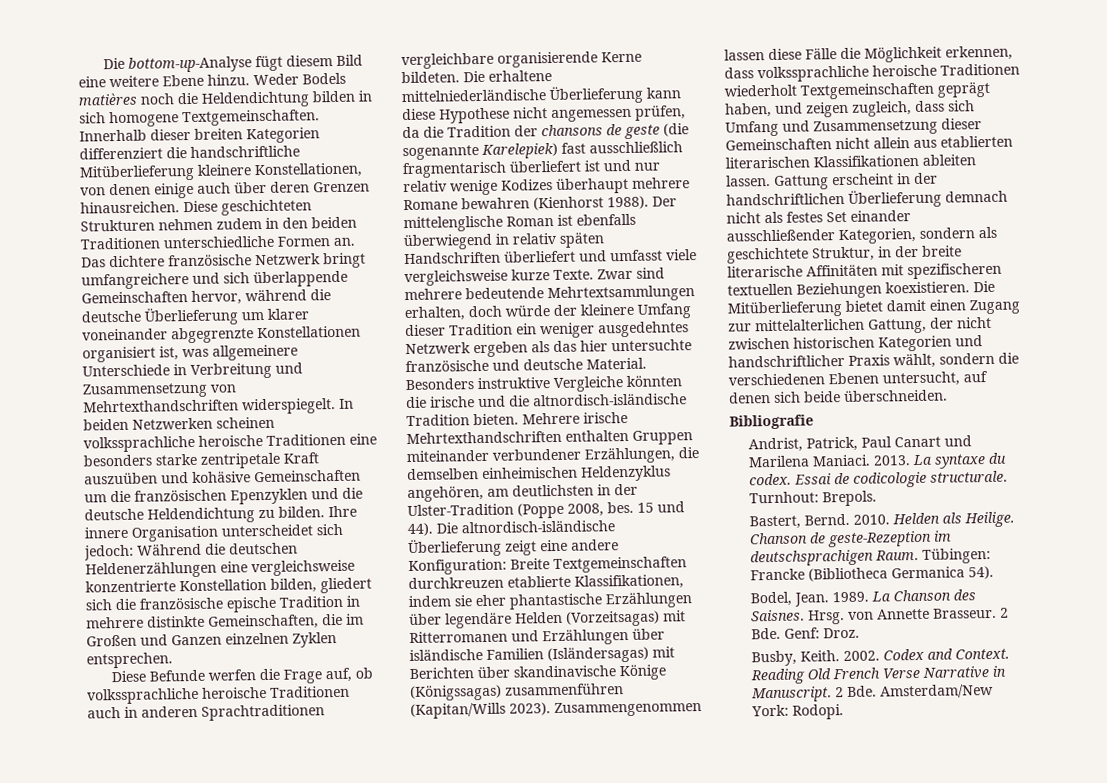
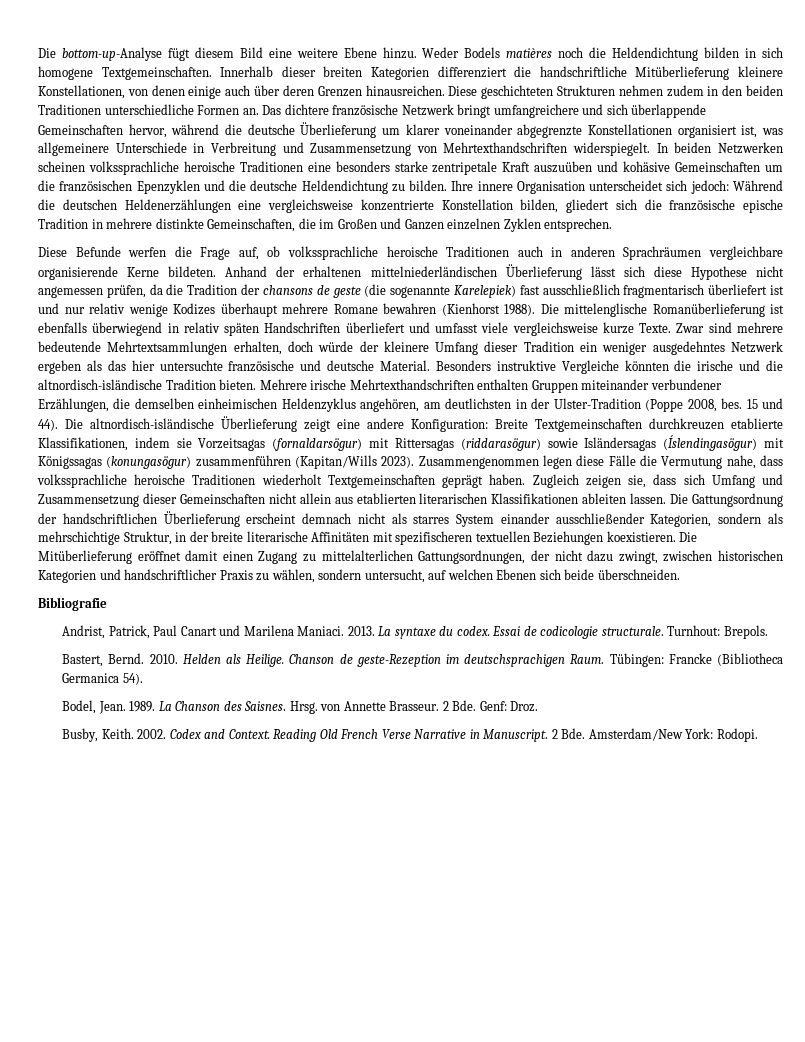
[201,704,325,721] Sprachtraditionen -> [623,246,702,260] Sprachräumen
[463,69,552,83] [401,85,681,105] Die erhaltene mittelniederländische Überlieferung kann -> [225,264,645,280] Anhand der erhaltenen mittelniederländischen Überlieferung lässt sich
[652,196,677,207] [403,215,554,233] Der mittelenglische Roman -> [540,303,765,317] Die mittelenglische Romanüberlieferung
[475,592,692,610] [409,610,686,629] [409,628,665,646] [409,646,675,664] [409,664,666,681] [410,684,502,702] eher phantastische Erzählungen über legendäre Helden (Vorzeitsagas) mit Ritterromanen und Erzählungen über isländische Familien (Isländersagas) mit Berichten über skandinavische Könige (Königssagas) -> [198,435,785,451] [38,456,192,469] Vorzeitsagas (fornaldarsögur) mit Rittersagas (riddarasögur) sowie Isländersagas (Íslendingasögur) mit Königssagas (konungasögur)
[724,49,765,61] lassen -> [543,455,572,469] legen
[864,45,1013,63] Möglichkeit erkennen, -> [661,455,756,469] Vermutung nahe,
[725,101,912,118] haben, und zeigen zugleich, -> [489,474,647,488] haben. Zugleich zeigen sie,
[774,173,911,190] Gattung erscheint in -> [670,493,783,507] Die Gattungsordnung
(942, 198) none -> [246,513,297,524] erscheint
[786,211,847,223] festes Set -> [413,514,495,527] starres System
[727,247,809,264] geschichtete -> [38,531,120,545] mehrschichtige
[845,300,883,312] bietet -> [137,551,181,561] eröffnet
[728,316,992,334] zur mittelalterlichen Gattung, der nicht -> [303,550,658,564] zu mittelalterlichen Gattungsordnungen, der nicht dazu zwingt,
[893,352,1019,369] [728,371,988,387] [729,392,771,404] wählt, sondern die verschiedenen Ebenen untersucht, auf denen -> [256,569,537,583] zu wählen, sondern untersucht, auf welchen Ebenen

